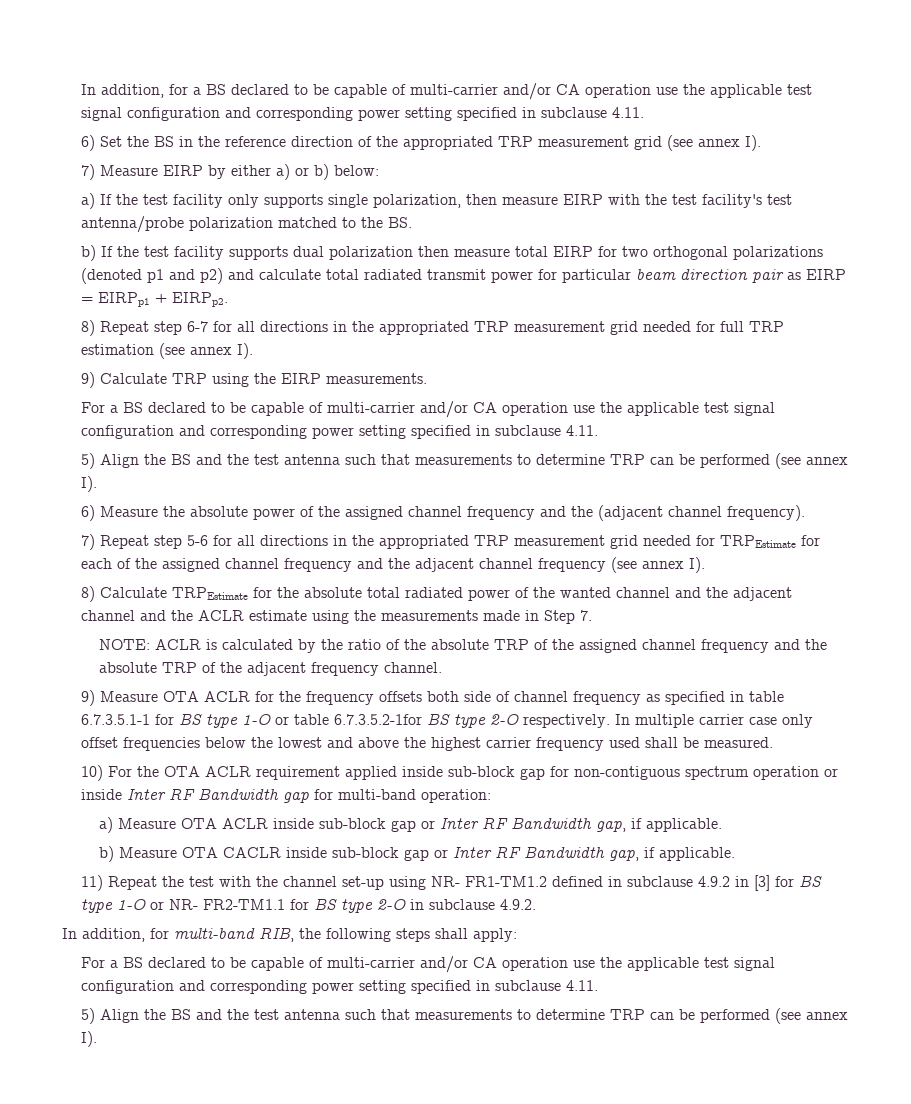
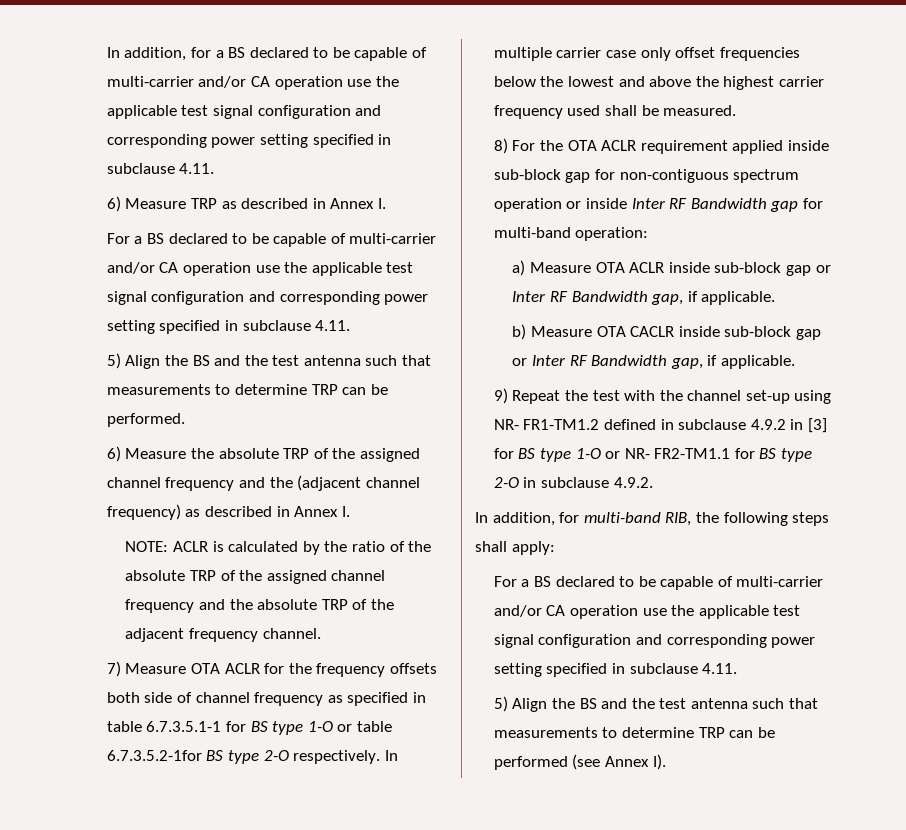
[99,135,761,151] [80,164,379,180] [80,193,792,209] [80,216,412,233] [80,245,823,261] [80,268,846,284] [80,292,228,307] [80,320,784,336] [80,343,253,359] [80,372,427,388] Set the BS in the reference direction of the appropriated TRP measurement grid (see annex I). // 7) Measure EIRP by either a) or b) below: // a) If the test facility only supports single polarization, then measure EIRP with the test facility's test antenna/probe polarization matched to the BS. // b) If the test facility supports dual polarization then measure total EIRP for two orthogonal polarizations (denoted p1 and p2) and calculate total radiated transmit power for particular beam direction pair as EIRP = EIRPp1 + EIRPp2. // 8) Repeat step 6-7 for all directions in the appropriated TRP measurement grid needed for full TRP estimation (see annex I). // 9) Calculate TRP using the EIRP measurements. -> [125,198,386,209] Measure TRP as described in Annex I.
[699,453,848,469] [80,476,97,492] performed (see annex I). -> [106,413,185,427] performed.
[252,508,295,520] power -> [283,448,310,459] TRP
[726,505,805,521] [80,534,820,550] [80,557,705,573] [80,586,792,602] [80,610,592,624] frequency). // 7) Repeat step 5-6 for all directions in the appropriated TRP measurement grid needed for TRPEstimate for each of the assigned channel frequency and the adjacent channel frequency (see annex I). // 8) Calculate TRPEstimate for the absolute total radiated power of the wanted channel and the adjacent channel and the ACLR estimate using the measurements made in Step 7. -> [106,504,350,520] frequency) as described in Annex I.
[80,690,95,706] 9) -> [106,661,121,677] 7)
[80,765,103,781] 10) -> [493,138,508,154] 8)
[80,875,103,891] 11) -> [493,388,508,404] 9)
[805,1012,848,1020] annex -> [604,756,649,767] Annex

